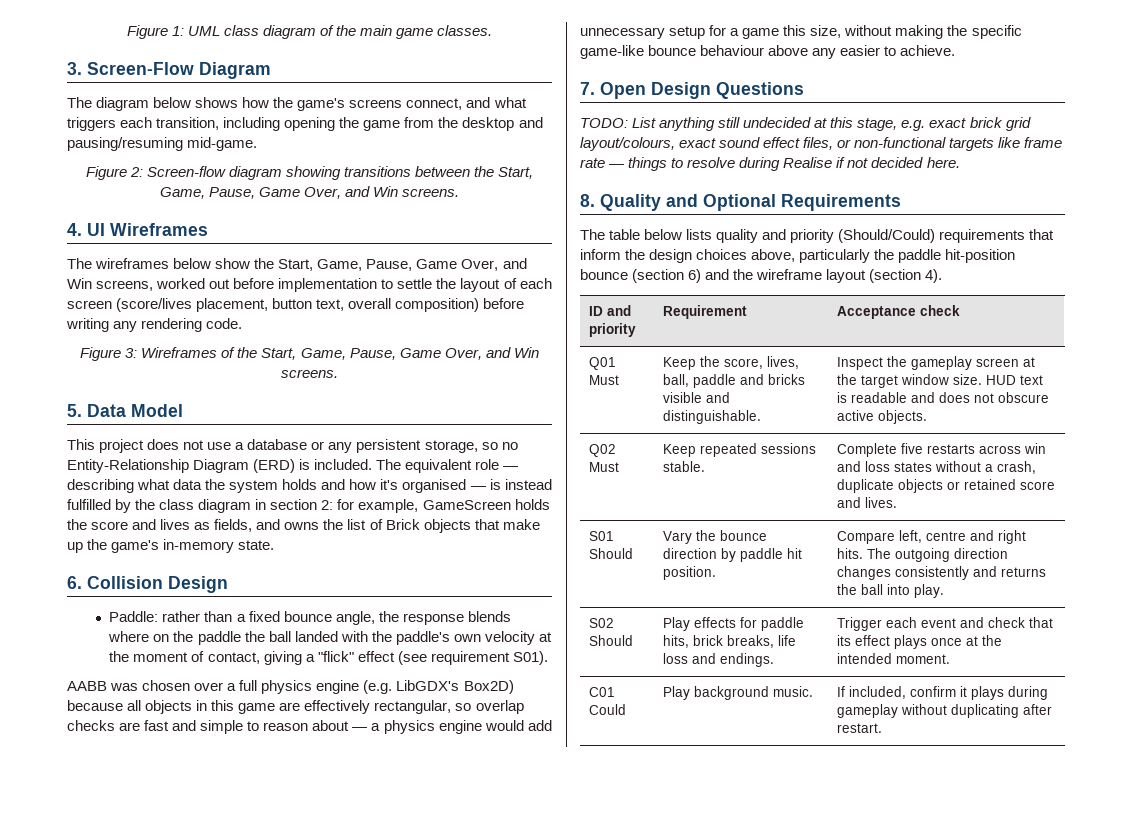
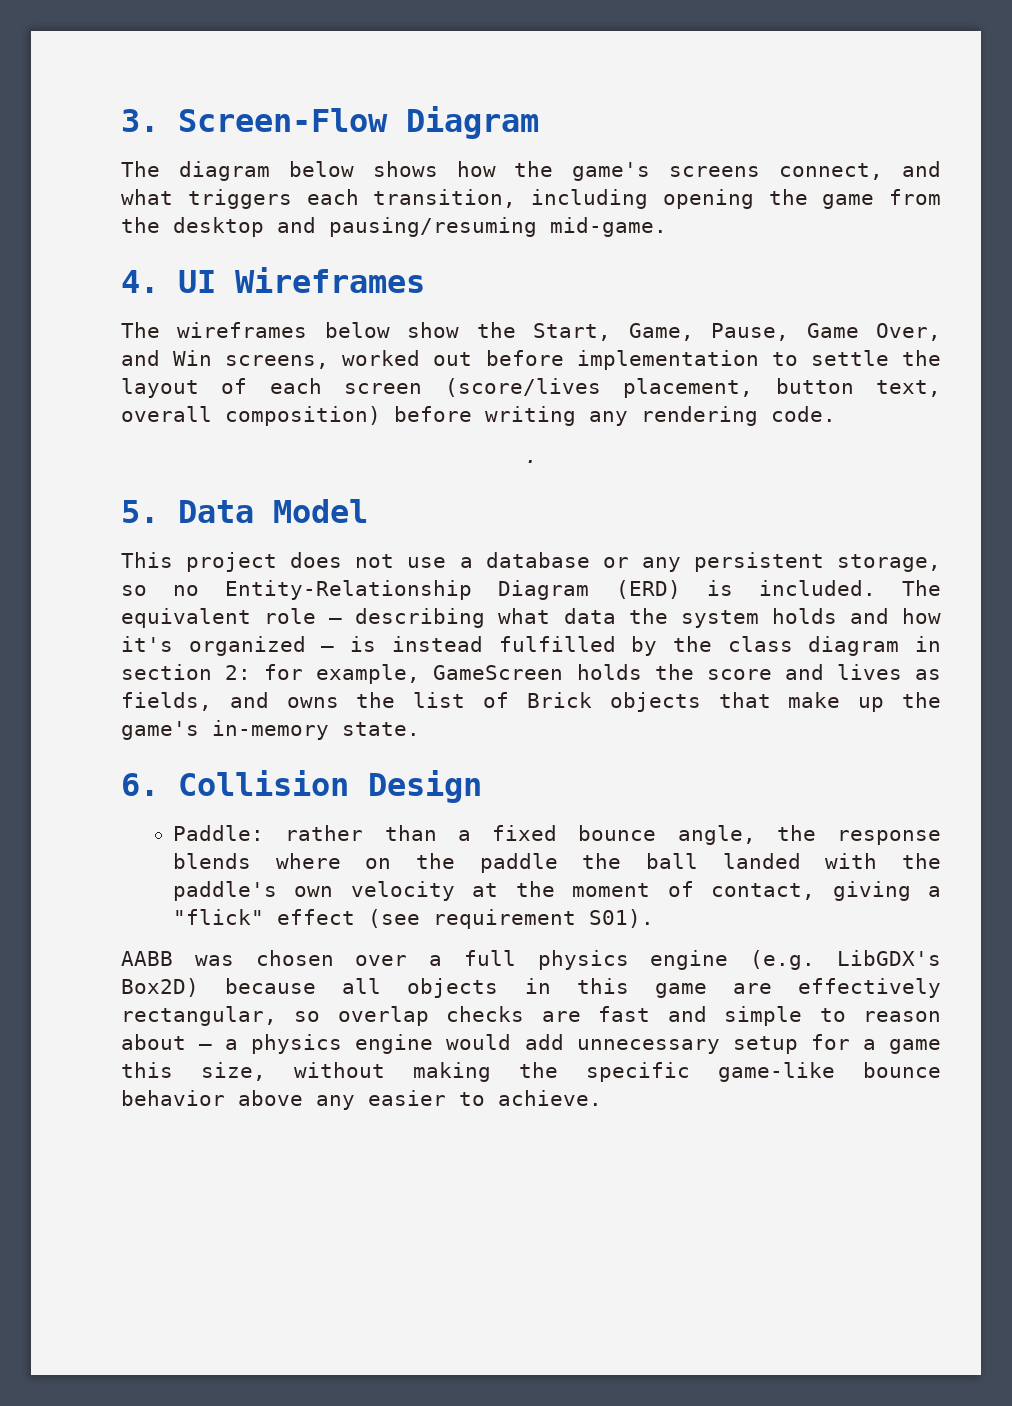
[126,25,493,39] Figure 1: UML class diagram of the main game classes. // -> (121, 120) none
[85,166,534,180] [159,186,460,199] // Figure 2: Screen-flow diagram showing transitions between the Start, Game, Pause, Game Over, and Win screens. -> (667, 227) none
[80,347,539,361] [281,369,338,378] Figure 3: Wireframes of the Start, Game, Pause, Game Over, and Win screens. -> [524,460,538,463] .
[402,479,467,493] organised -> [188,636,306,656] organized
[700,45,765,56] behaviour -> [121,1090,225,1106] behavior
[580,82,804,99] [580,117,1031,131] [580,137,1063,151] [580,157,960,171] [580,194,901,211] [580,229,1055,243] [580,249,1016,263] [580,269,943,283] [589,305,632,316] [589,323,637,337] [663,305,748,319] [837,305,961,319] [589,357,617,370] [589,375,620,385] [663,356,800,370] [663,374,806,388] [663,392,731,403] [663,410,762,424] [837,356,1036,370] [837,374,1044,388] [837,392,1050,403] [837,410,928,424] [589,444,617,457] [589,462,620,472] [663,443,817,457] [663,461,706,472] [837,443,1047,457] [837,461,1037,474] [837,479,1056,493] [837,497,898,508] [589,531,615,541] [589,548,634,559] [663,530,768,544] [663,548,803,562] [663,566,717,580] [837,530,1027,544] [837,548,1009,562] [837,566,1047,580] [837,584,945,598] [589,618,615,628] [589,635,634,646] [663,617,805,631] [663,635,797,648] [663,653,775,667] [837,617,1054,631] [837,635,1003,649] [837,653,951,664] [589,687,616,697] [589,704,627,715] [663,686,814,700] [837,686,1049,700] [837,704,1053,718] [837,723,883,733] // 7. Open Design Questions // TODO: List anything still undecided at this stage, e.g. exact brick grid layout/colours, exact sound effect files, or non-functional targets like frame rate — things to resolve during Realise if not decided here. // 8. Quality and Optional Requirements // The table below lists quality and priority (Should/Could) requirements that inform the design choices above, particularly the paddle hit-position bounce (section 6) and the wireframe layout (section 4). // ID and priority | Requirement | Acceptance check // Q01 Must | Keep the score, lives, ball, paddle and bricks visible and distinguishable. | Inspect the gameplay screen at the target window size. HUD text is readable and does not obscure active objects. // Q02 Must | Keep repeated sessions stable. | Complete five restarts across win and loss states without a crash, duplicate objects or retained score and lives. // S01 Should | Vary the bounce direction by paddle hit position. | Compare left, centre and right hits. The outgoing direction changes consistently and returns the ball into play. // S02 Should | Play effects for paddle hits, brick breaks, life loss and endings. | Trigger each event and check that its effect plays once at the intended moment. // C01 Could | Play background music. | If included, confirm it plays during gameplay without duplicating after restart. -> (602, 1098) none

